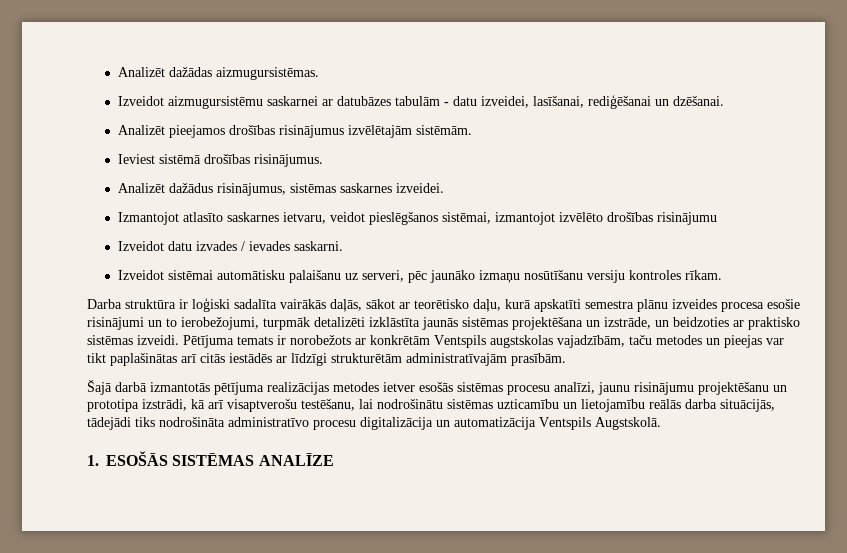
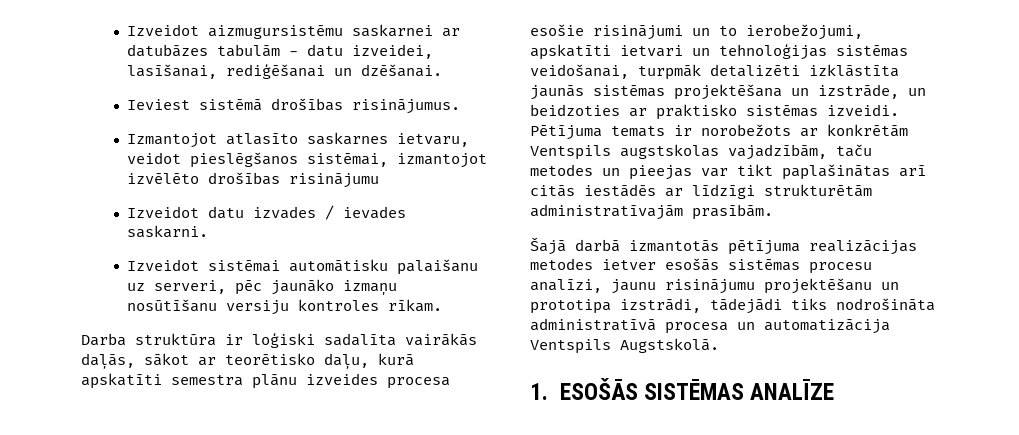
[117,67,319,80] Analizēt dažādas aizmugursistēmas. // -> (127, 30) none
[117,125,472,138] [117,154,323,167] [117,183,444,196] Analizēt pieejamos drošības risinājumus izvēlētajām sistēmām. // Ieviest sistēmā drošības risinājumus. // Analizēt dažādus risinājumus, sistēmas saskarnes izveidei. -> [127,98,461,114] Ieviest sistēmā drošības risinājumus.
(259, 323) none -> [530,44,908,60] [530,64,629,79] apskatīti ietvari un tehnoloģijas sistēmas veidošanai,
[191,399,775,412] [87,417,433,430] kā arī visaptverošu testēšanu, lai nodrošinātu sistēmas uzticamību un lietojamību reālās darba situācijās, tādejādi tiks nodrošināta administratīvo procesu digitalizācija -> [710,298,935,314] [530,318,728,334] tādejādi tiks nodrošināta administratīvā procesa

